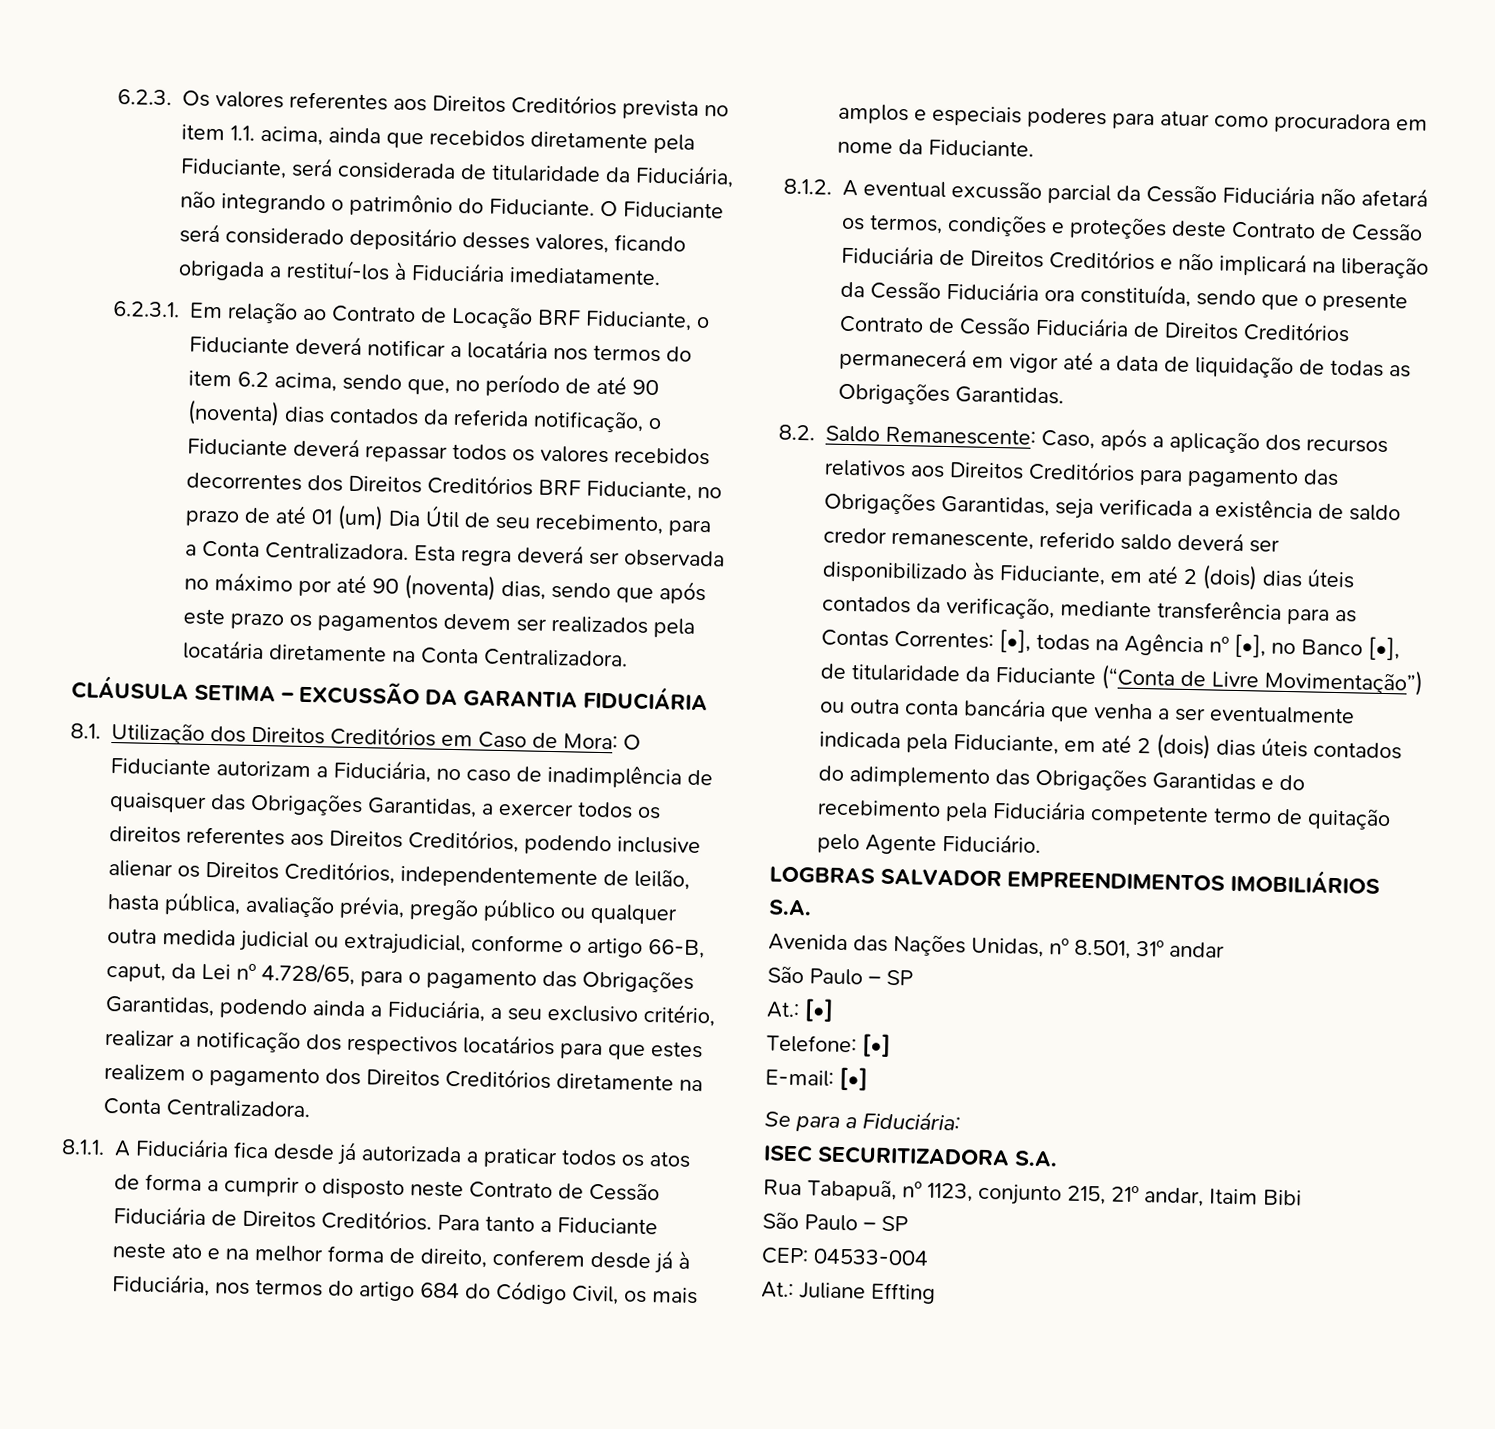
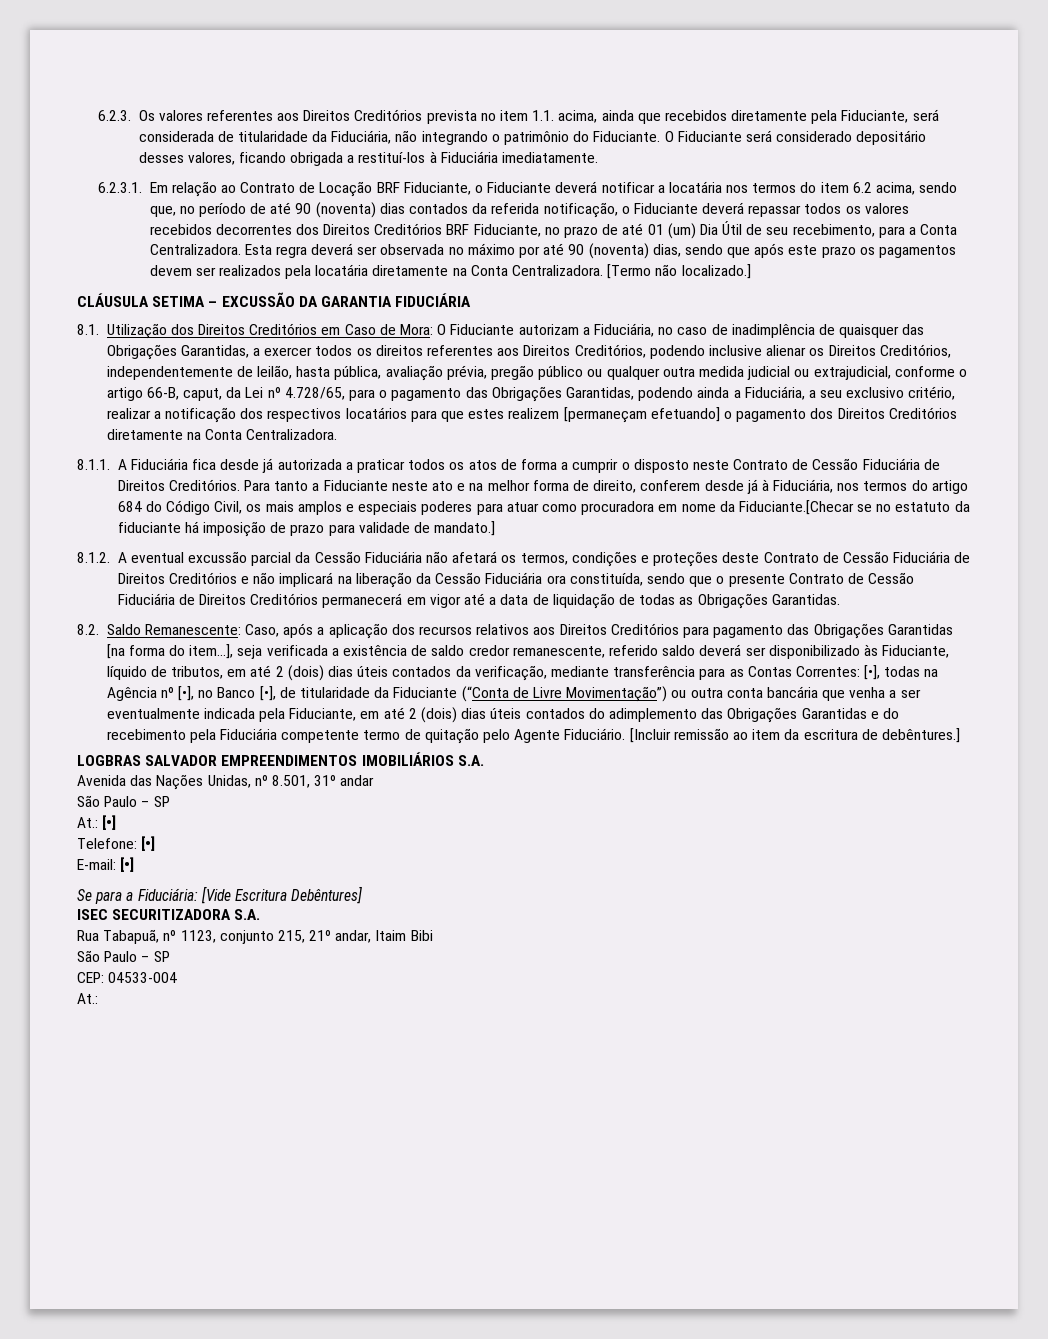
(628, 658) none -> [607,264,751,279] [Termo não localizado.]
(186, 1072) none -> [563,407,720,423] [permaneçam efetuando]
[928,139,1034,157] Fiduciante. -> [738,500,970,515] [117,521,496,537] Fiduciante.[Checar se no estatuto da fiduciante há imposição de prazo para validade de mandato.]
[941,495,1050,517] Garantidas, -> [887,624,953,635] [106,644,234,659] Garantidas [na forma do item...],
(1106, 575) none -> [106,666,224,680] líquido de tributos,
(1041, 843) none -> [629,728,960,743] [Incluir remissão ao item da escritura de debêntures.]
(960, 1120) none -> [200,886,363,904] [Vide Escritura Debêntures]
[799,1282,936,1304] Juliane Effting -> (98, 998) none

